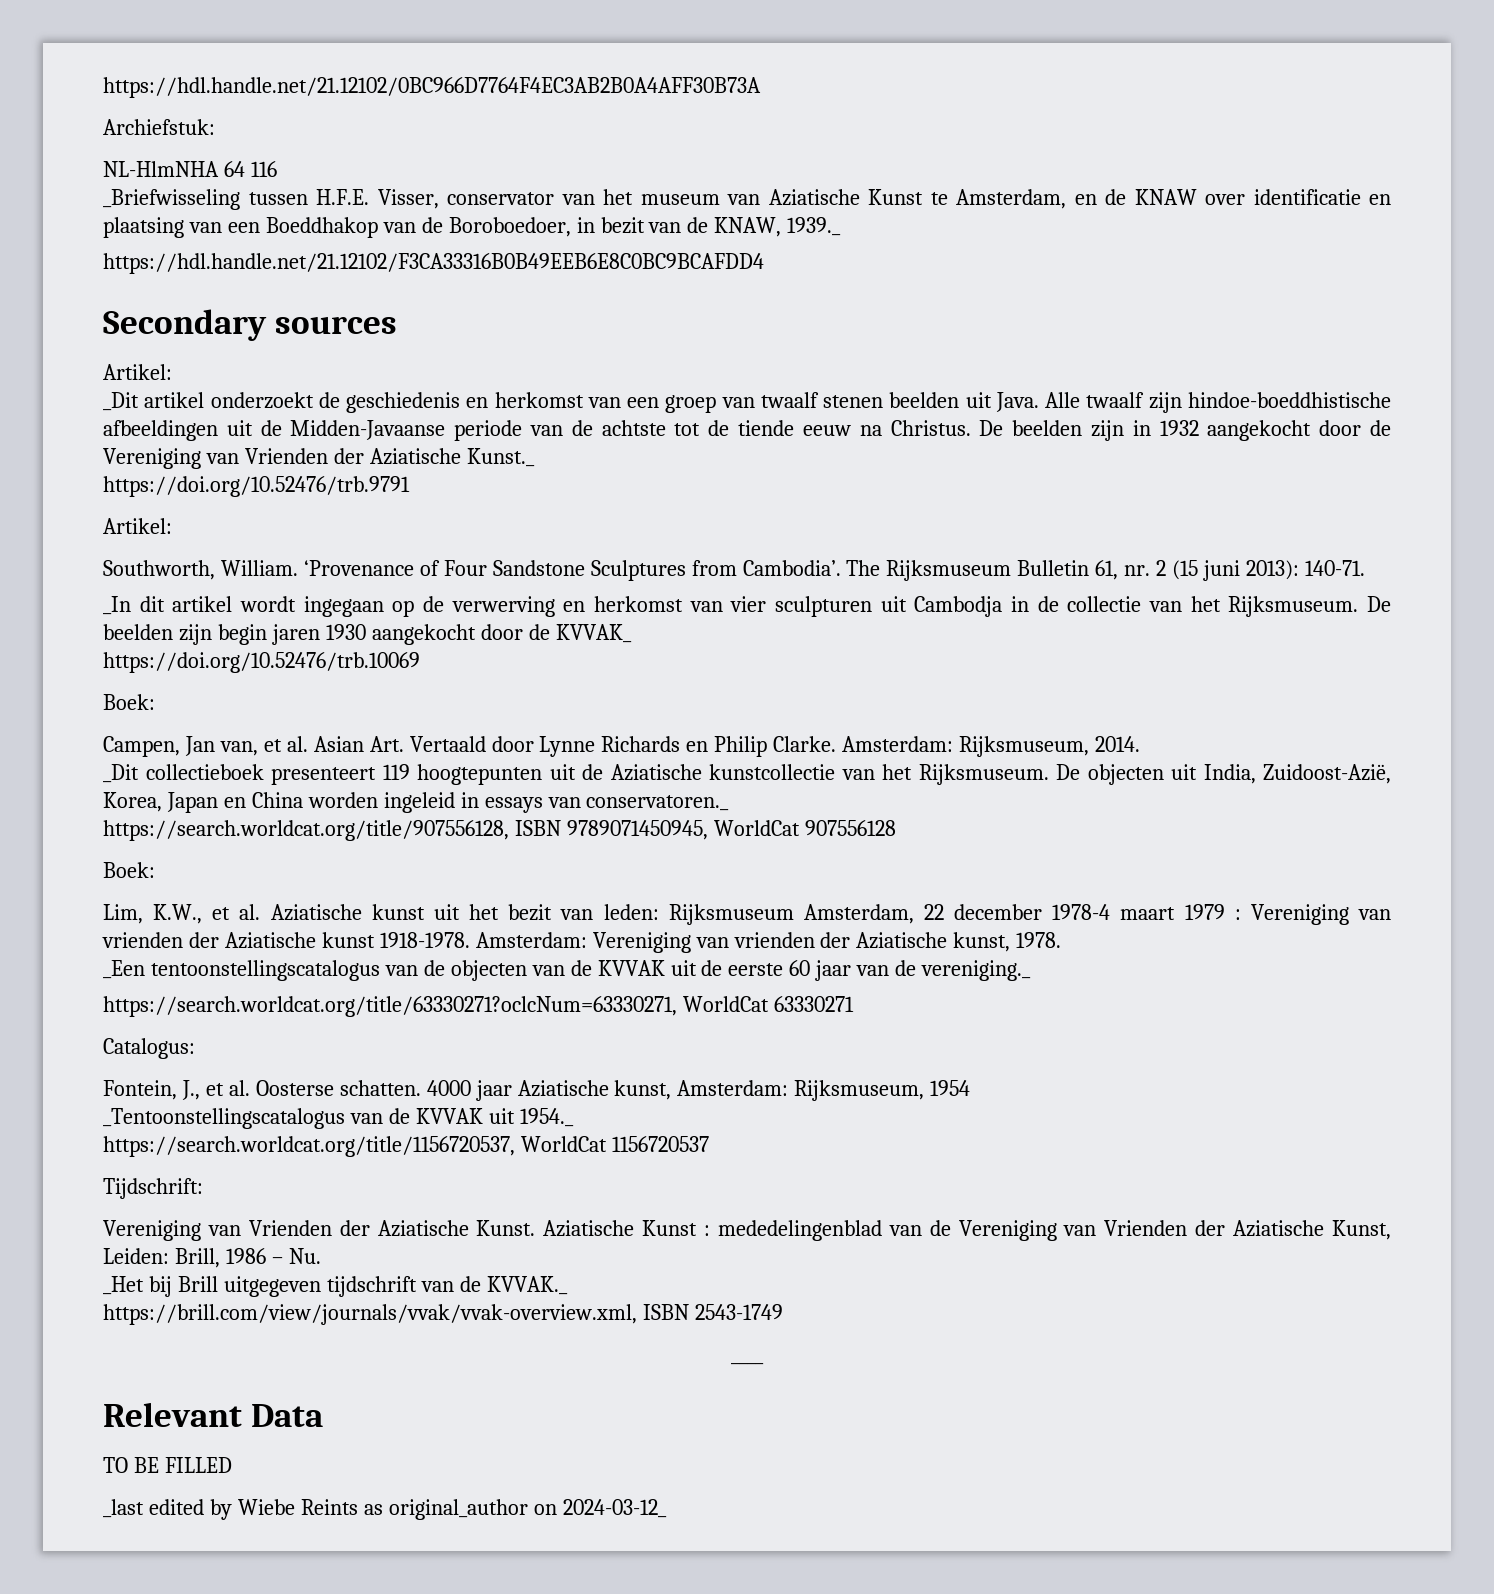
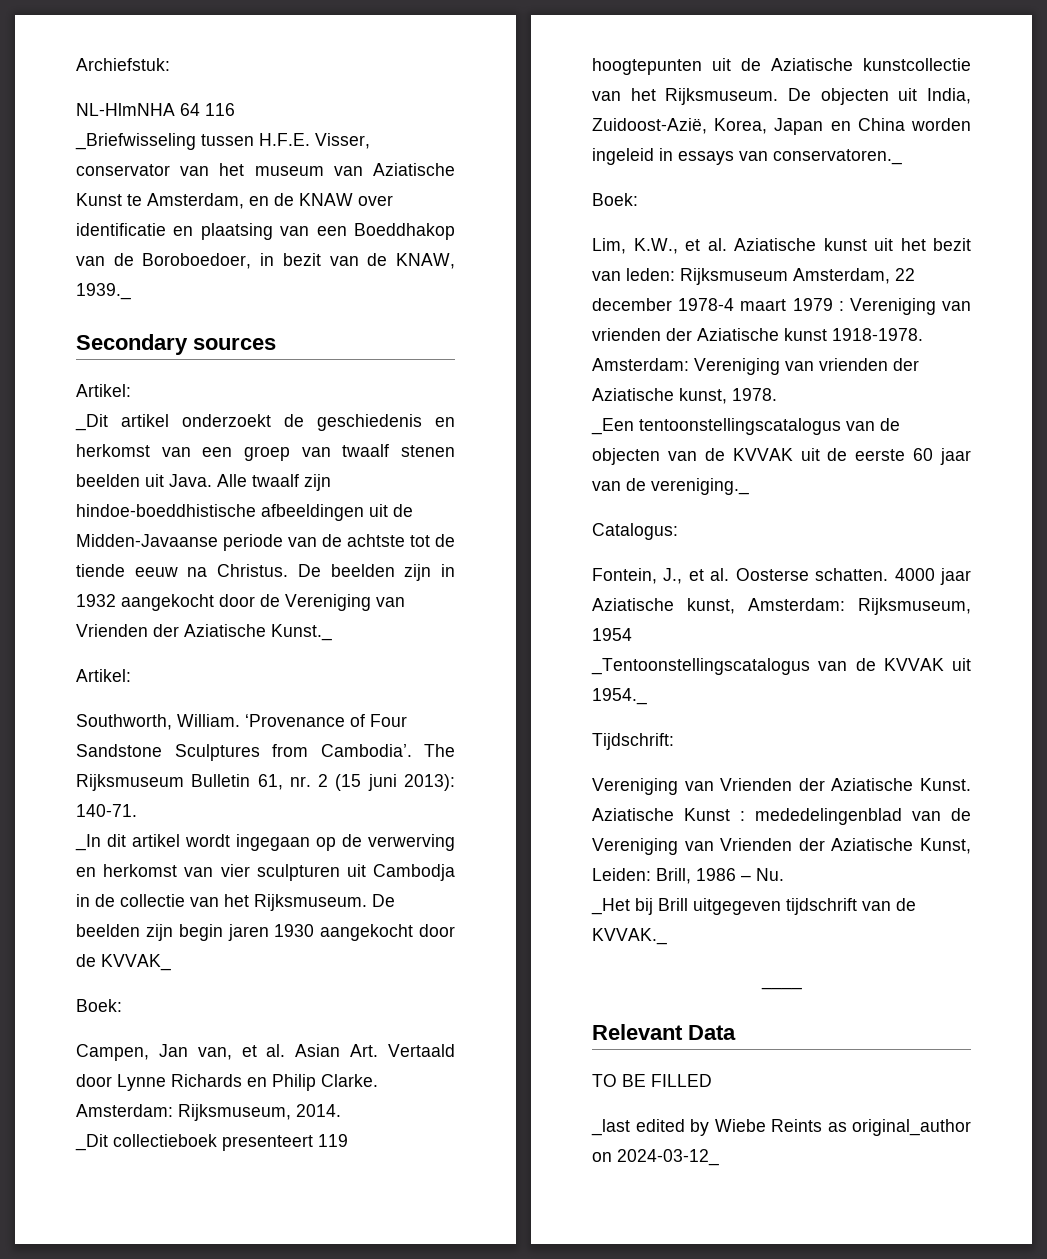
[103,77,761,98] https://hdl.handle.net/21.12102/0BC966D7764F4EC3AB2B0A4AFF30B73A // -> (76, 64) none
[103,253,764,274] // https://hdl.handle.net/21.12102/F3CA33316B0B49EEB6E8C0BC9BCAFDD4 -> (131, 291) none
[103,476,410,497] // https://doi.org/10.52476/trb.9791 -> (332, 632) none
[103,652,420,673] // https://doi.org/10.52476/trb.10069 -> (171, 962) none
[103,820,896,841] // https://search.worldcat.org/title/907556128, ISBN 9789071450945, WorldCat 907556128 -> (902, 157) none
[103,996,854,1017] // https://search.worldcat.org/title/63330271?oclcNum=63330271, WorldCat 63330271 -> (749, 486) none
[103,1136,709,1157] // https://search.worldcat.org/title/1156720537, WorldCat 1156720537 -> (647, 696) none
[103,1304,783,1325] // https://brill.com/view/journals/vvak/vvak-overview.xml, ISBN 2543-1749 -> (667, 936) none

